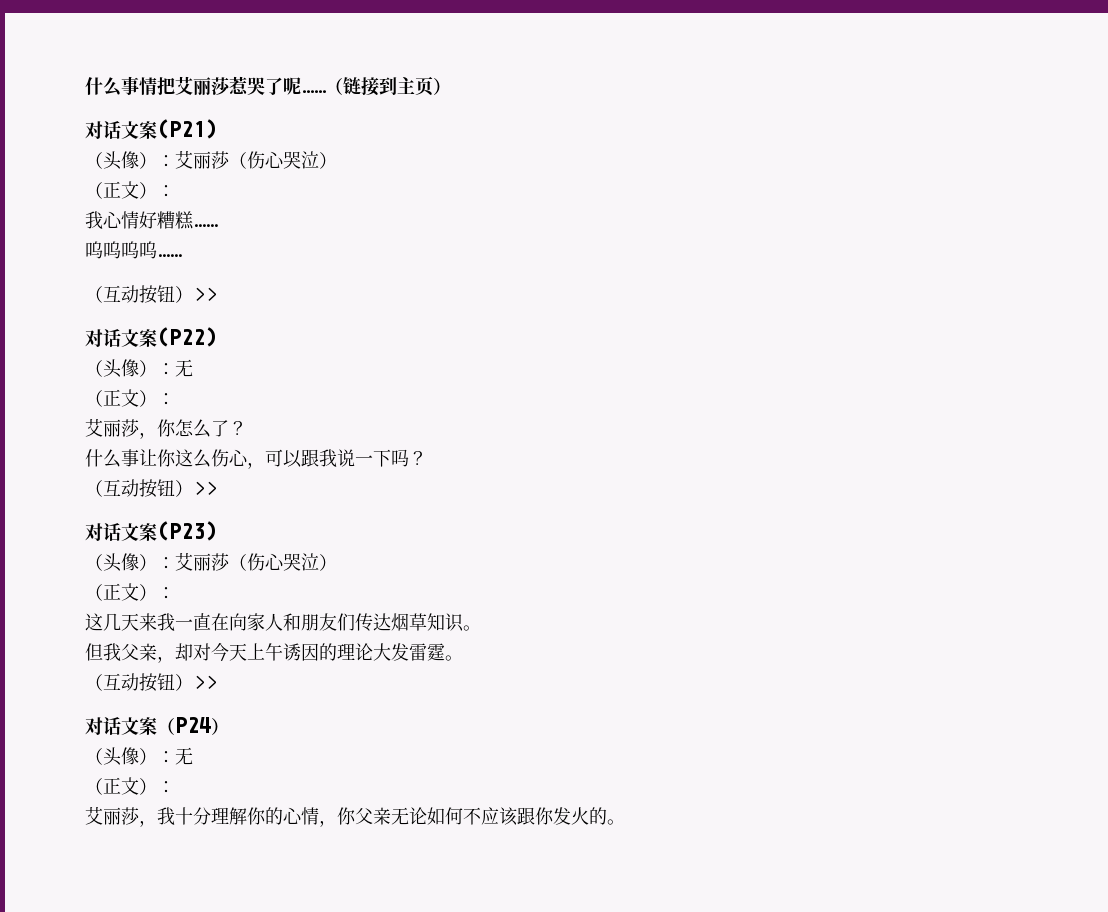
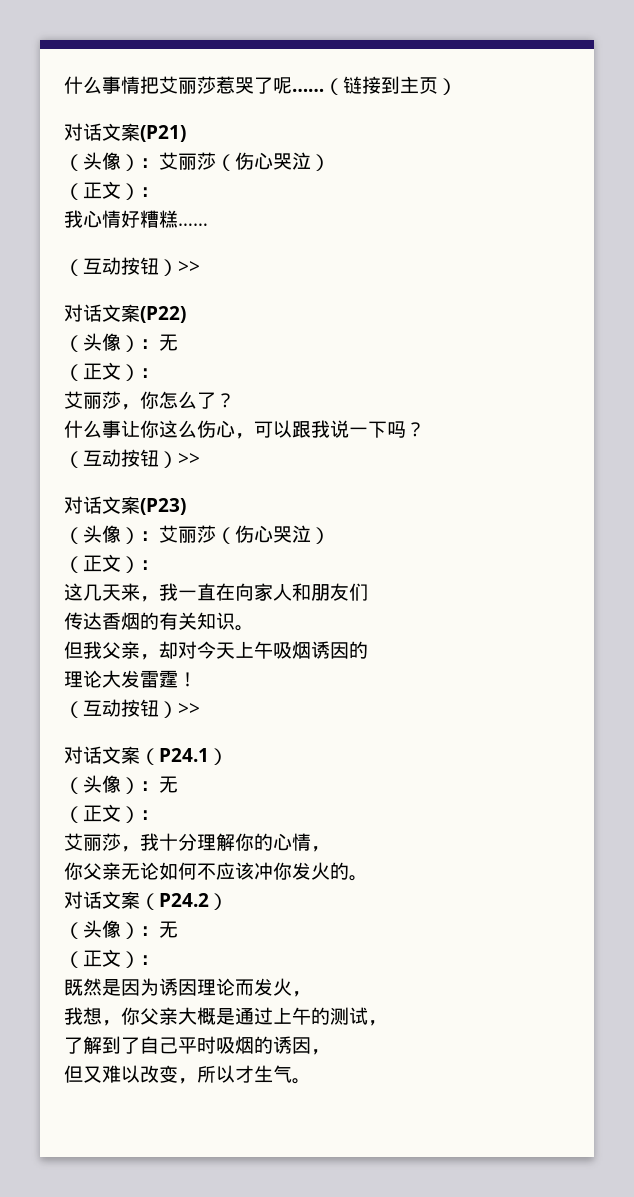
[85,241,182,259] // 呜呜呜呜…… -> (208, 224) none
(157, 622) none -> [140,596,159,602] ，
[355,613,427,632] 传达烟草 -> [64,612,197,630] // 传达香烟的有关
(283, 652) none -> [273,641,311,659] 吸烟
(337, 652) none -> (368, 650) //
[445,655,463,661] 。 -> [178,672,197,687] ！
[175,717,211,733] P24 -> [159,748,209,762] P24.1
(337, 823) none -> (330, 849) //
[517,807,535,825] 跟 -> [254,862,273,880] 冲
(625, 822) none -> [64,891,228,910] [64,920,178,939] [64,949,159,968] [64,978,311,997] [64,1007,387,1026] [64,1036,330,1055] [64,1065,311,1084] // 对话文案（P24.2） // （头像）：无 // （正文）： // 既然是因为诱因理论而发火， // 我想，你父亲大概是通过上午的测试， // 了解到了自己平时吸烟的诱因， // 但又难以改变，所以才生气。

